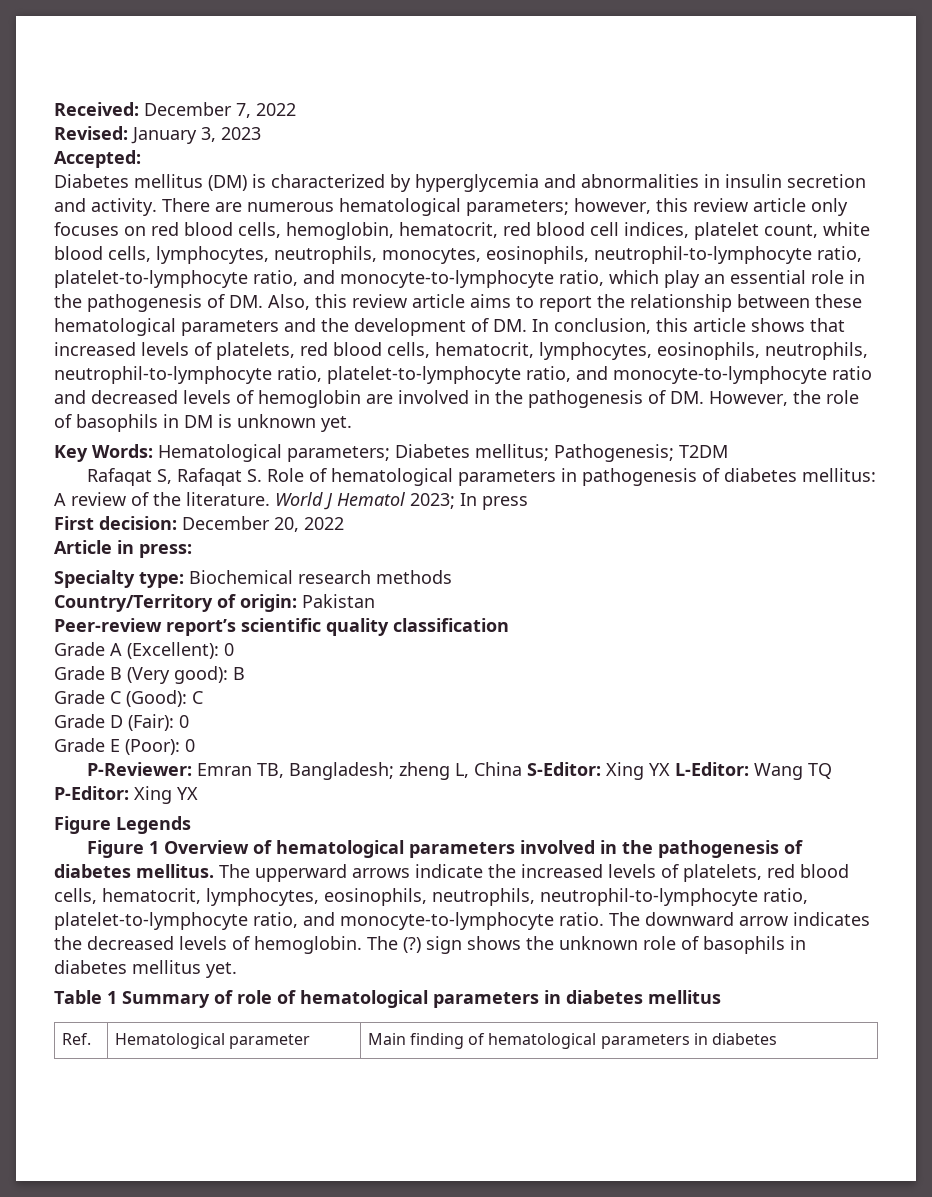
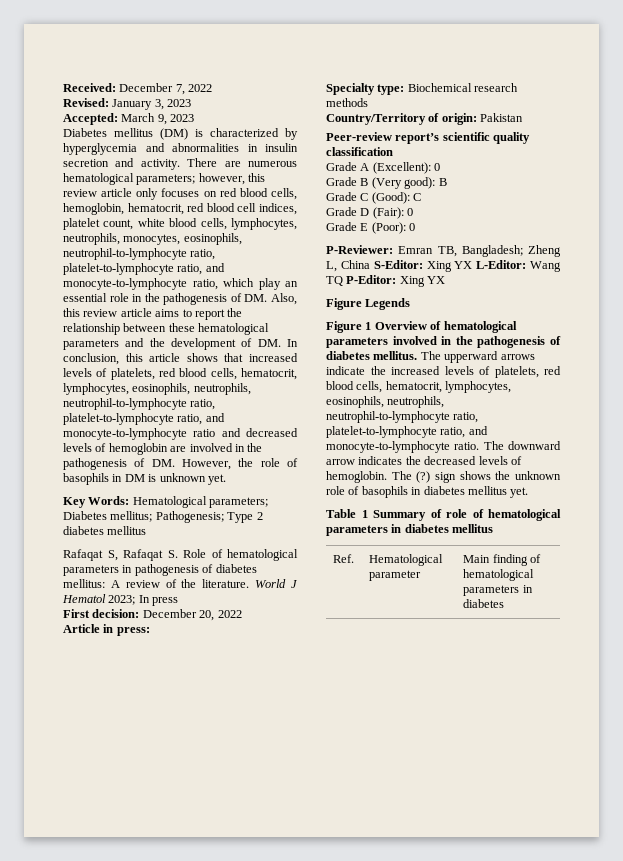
(141, 159) none -> [121,113,195,125] March 9, 2023
[679,445,728,458] T2DM -> [227,512,263,523] [63,526,147,535] Type 2 diabetes mellitus
[398,762,450,780] zheng -> [528,245,561,257] Zheng

